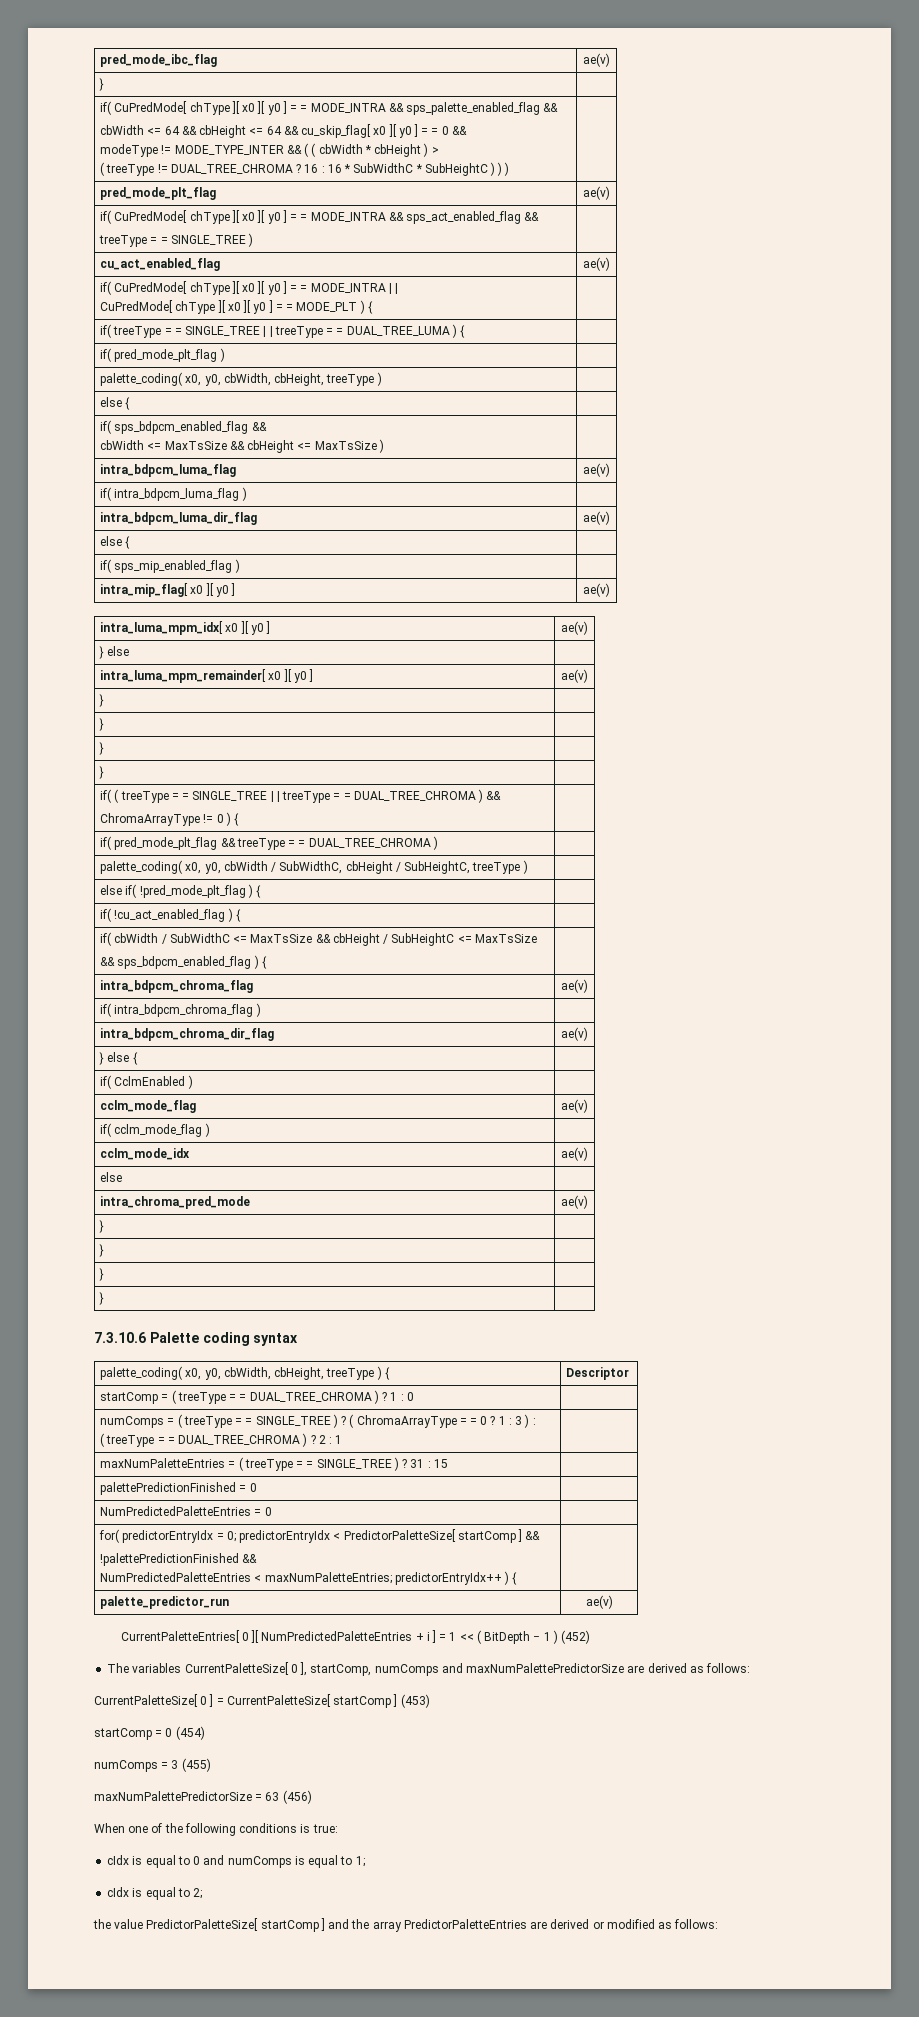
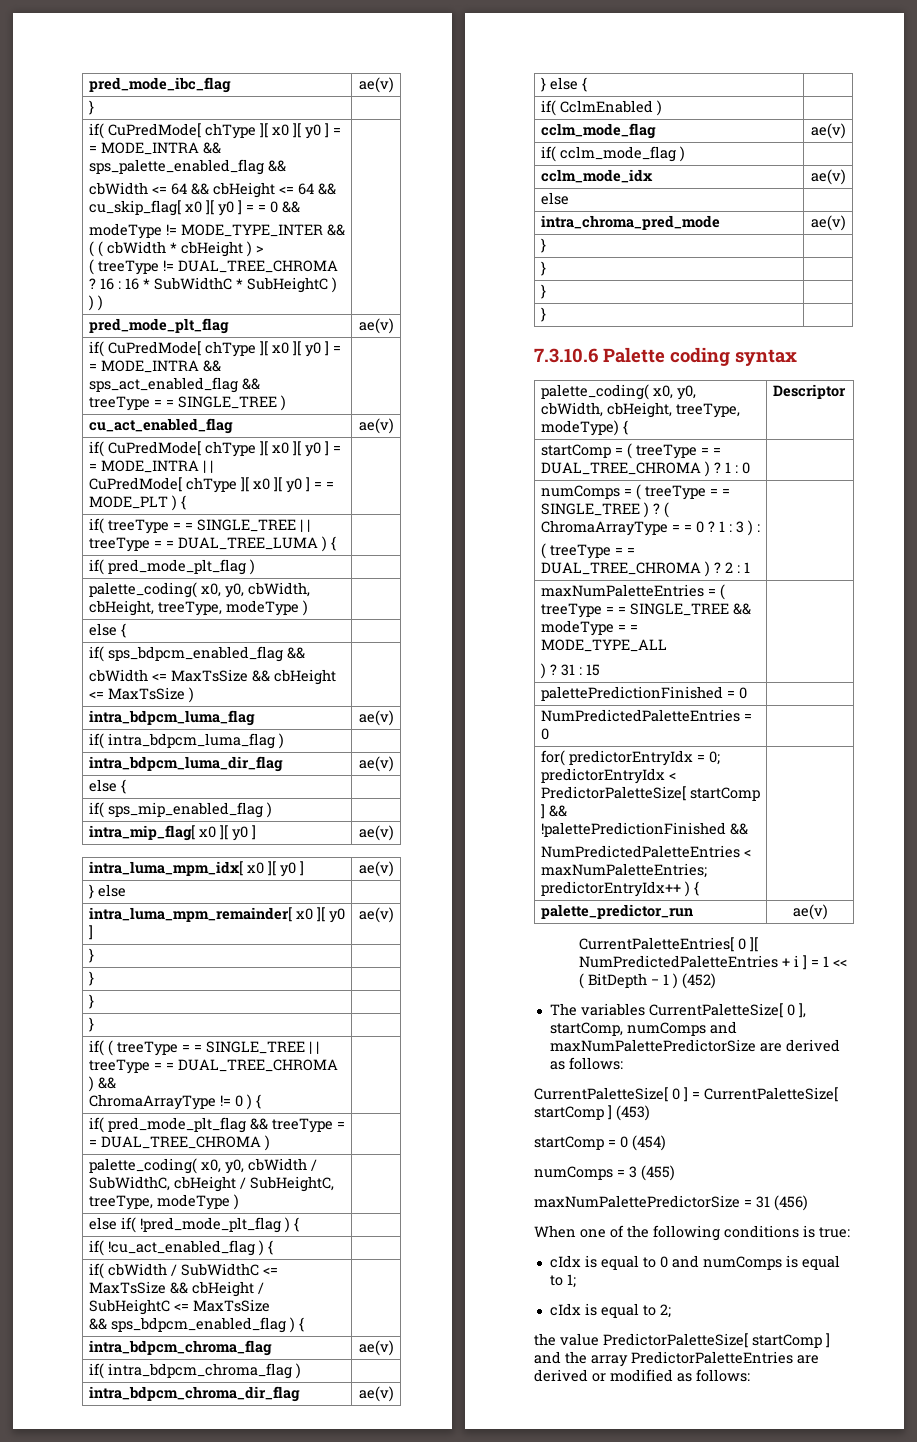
[326,374,375,386] treeType -> [157,600,299,616] treeType, modeType
[472,862,521,874] treeType -> [88,1194,230,1210] treeType, modeType
[326,1366,382,1380] treeType ) -> [675,403,740,418] [540,420,619,436] treeType, modeType)
(392, 1464) none -> [732,603,751,615] [540,620,638,636] [540,639,667,652] && modeType = = MODE_TYPE_ALL //
[265,1792,280,1801] 63 -> [756,1196,770,1208] 31

